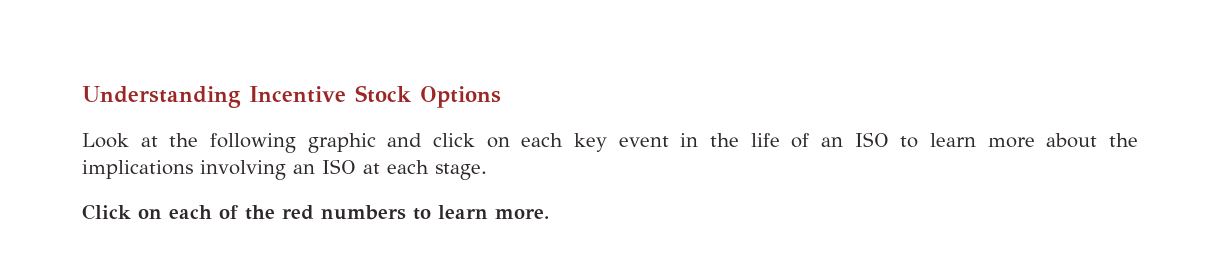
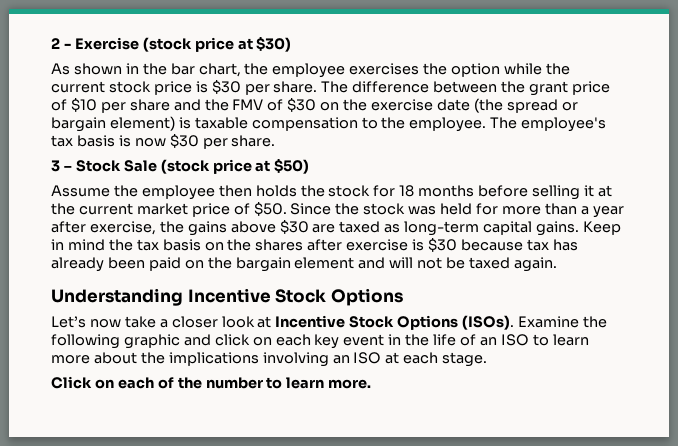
[82,85,501,108] [82,133,158,148] Understanding Incentive Stock Options // Look at -> [51,37,292,52] [51,63,570,78] [51,80,610,96] [51,98,578,113] [51,116,607,132] [51,134,276,149] [51,159,310,174] [51,185,612,200] [51,202,624,218] [51,220,621,236] [51,238,578,252] [51,257,557,272] [51,288,403,306] [51,315,580,330] 2 - Exercise (stock price at $30) // As shown in the bar chart, the employee exercises the option while the current stock price is $30 per share. The difference between the grant price of $10 per share and the FMV of $30 on the exercise date (the spread or bargain element) is taxable compensation to the employee. The employee's tax basis is now $30 per share. // 3 – Stock Sale (stock price at $50) // Assume the employee then holds the stock for 18 months before selling it at the current market price of $50. Since the stock was held for more than a year after exercise, the gains above $30 are taxed as long-term capital gains. Keep in mind the tax basis on the shares after exercise is $30 because tax has already been paid on the bargain element and will not be taxed again. // Understanding Incentive Stock Options // Let’s now take a closer look at Incentive Stock Options (ISOs). Examine
[282,205,406,220] red numbers -> [205,377,263,389] number

